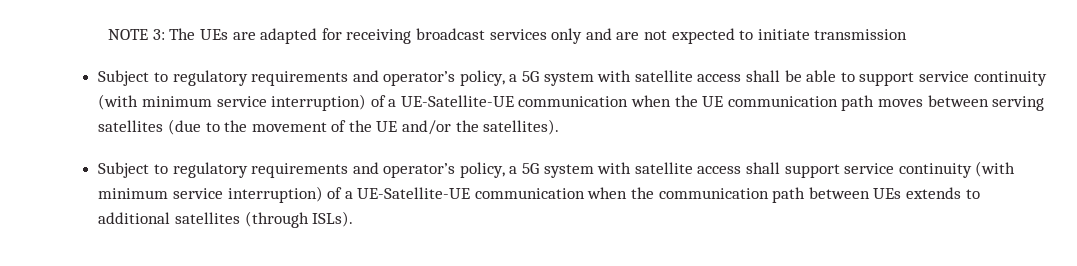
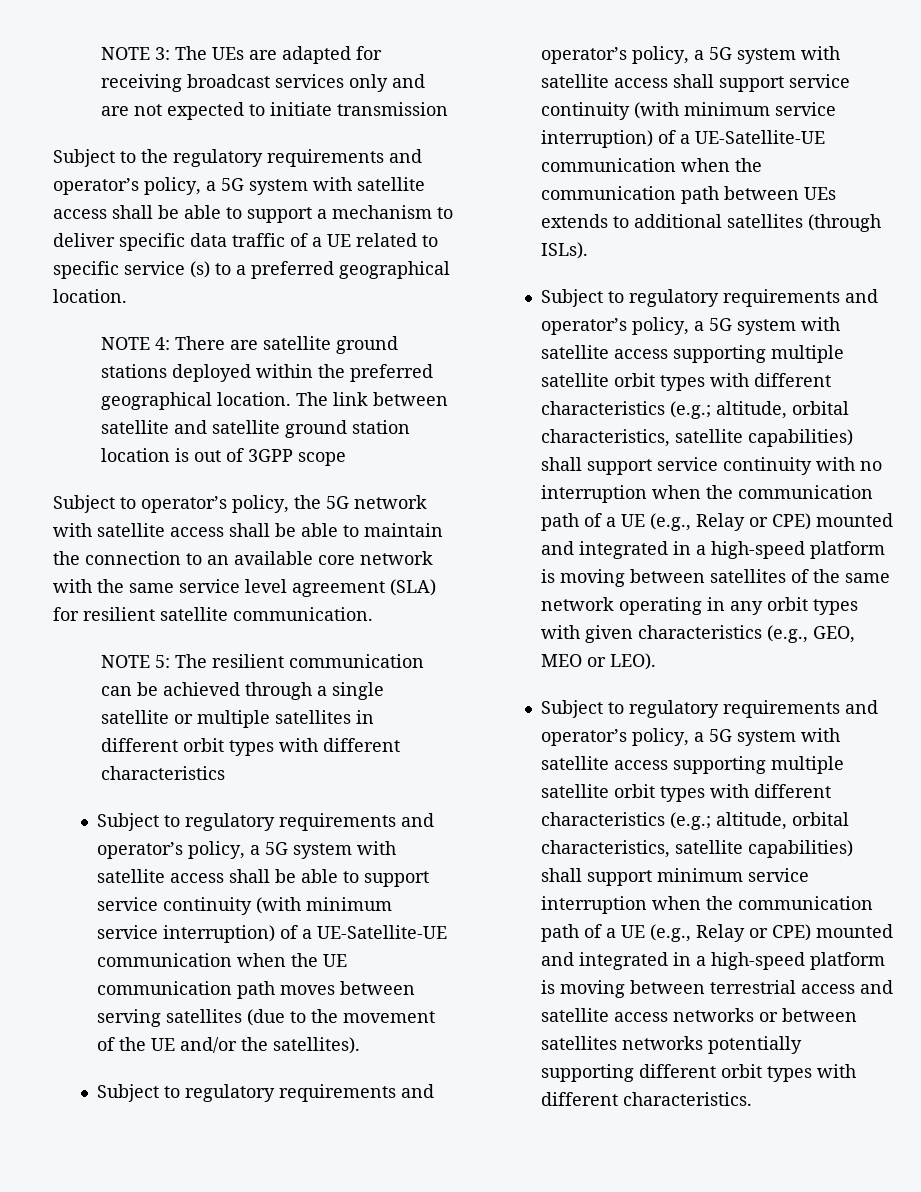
(908, 34) none -> [53,149,422,167] [53,177,425,195] [53,205,453,223] [53,233,438,251] [53,261,450,279] [53,289,127,303] [101,336,399,354] [101,364,434,382] [101,392,449,410] [101,420,411,438] [101,448,347,466] [53,495,427,513] [53,523,443,537] [53,551,433,565] [53,579,436,597] [53,607,373,621] [101,654,425,668] [101,682,385,700] [101,710,375,728] [101,738,401,756] [101,766,226,780] // Subject to the regulatory requirements and operator’s policy, a 5G system with satellite access shall be able to support a mechanism to deliver specific data traffic of a UE related to specific service (s) to a preferred geographical location. // NOTE 4: There are satellite ground stations deployed within the preferred geographical location. The link between satellite and satellite ground station location is out of 3GPP scope // Subject to operator’s policy, the 5G network with satellite access shall be able to maintain the connection to an available core network with the same service level agreement (SLA) for resilient satellite communication. // NOTE 5: The resilient communication can be achieved through a single satellite or multiple satellites in different orbit types with different characteristics
(354, 219) none -> [540,289,878,307] [540,317,840,335] [540,345,844,363] [540,373,831,391] [540,401,849,419] [540,429,853,447] [540,457,882,475] [540,485,873,503] [540,513,893,531] [540,541,885,559] [540,569,890,587] [540,597,858,615] [540,625,855,643] [540,653,656,670] [540,700,878,718] [540,728,840,746] [540,756,844,774] [540,784,831,802] [540,812,849,830] [540,840,853,858] [540,868,809,886] [540,896,873,914] [540,924,893,942] [540,952,885,970] [540,980,893,998] [540,1008,857,1022] [540,1036,802,1054] [540,1064,856,1082] [540,1092,752,1106] // Subject to regulatory requirements and operator’s policy, a 5G system with satellite access supporting multiple satellite orbit types with different characteristics (e.g.; altitude, orbital characteristics, satellite capabilities) shall support service continuity with no interruption when the communication path of a UE (e.g., Relay or CPE) mounted and integrated in a high-speed platform is moving between satellites of the same network operating in any orbit types with given characteristics (e.g., GEO, MEO or LEO). // Subject to regulatory requirements and operator’s policy, a 5G system with satellite access supporting multiple satellite orbit types with different characteristics (e.g.; altitude, orbital characteristics, satellite capabilities) shall support minimum service interruption when the communication path of a UE (e.g., Relay or CPE) mounted and integrated in a high-speed platform is moving between terrestrial access and satellite access networks or between satellites networks potentially supporting different orbit types with different characteristics.

